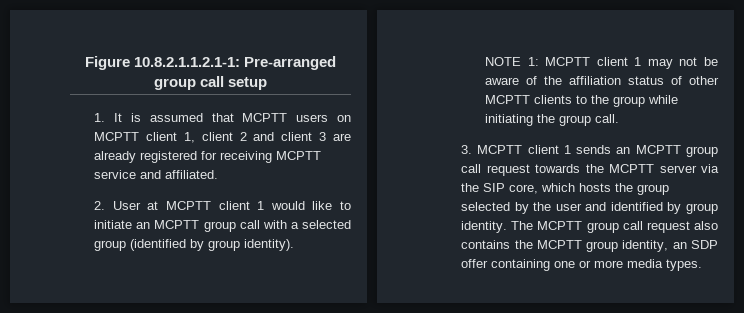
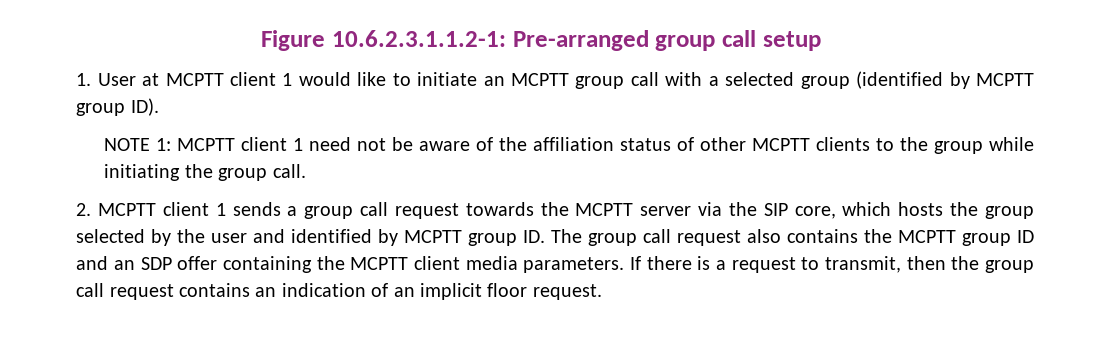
[134,57,240,67] 10.8.2.1.1.2.1-1: -> [331,30,506,47] 10.6.2.3.1.1.2-1:
[114,113,351,122] [94,132,352,143] [94,151,322,163] [94,170,219,179] [94,201,106,210] It is assumed that MCPTT users on MCPTT client 1, client 2 and client 3 are already registered for receiving MCPTT service and affiliated. // 2. -> (92, 79) none
[208,239,295,251] group identity). -> [975,73,1034,86] [76,98,159,116] MCPTT group ID).
[647,59,673,69] may -> [309,137,352,151] need
[461,145,473,154] 3. -> [76,203,92,216] 2.
[616,145,681,154] an MCPTT -> [287,206,298,216] a
[686,203,718,214] [461,221,583,233] group identity. The MCPTT -> [404,229,583,246] MCPTT group ID. The
[622,240,669,252] identity, -> [1016,230,1034,243] [76,256,109,270] ID and
[554,259,703,271] one or more media types. -> [316,256,1034,273] [76,283,602,300] the MCPTT client media parameters. If there is a request to transmit, then the group call request contains an indication of an implicit floor request.

